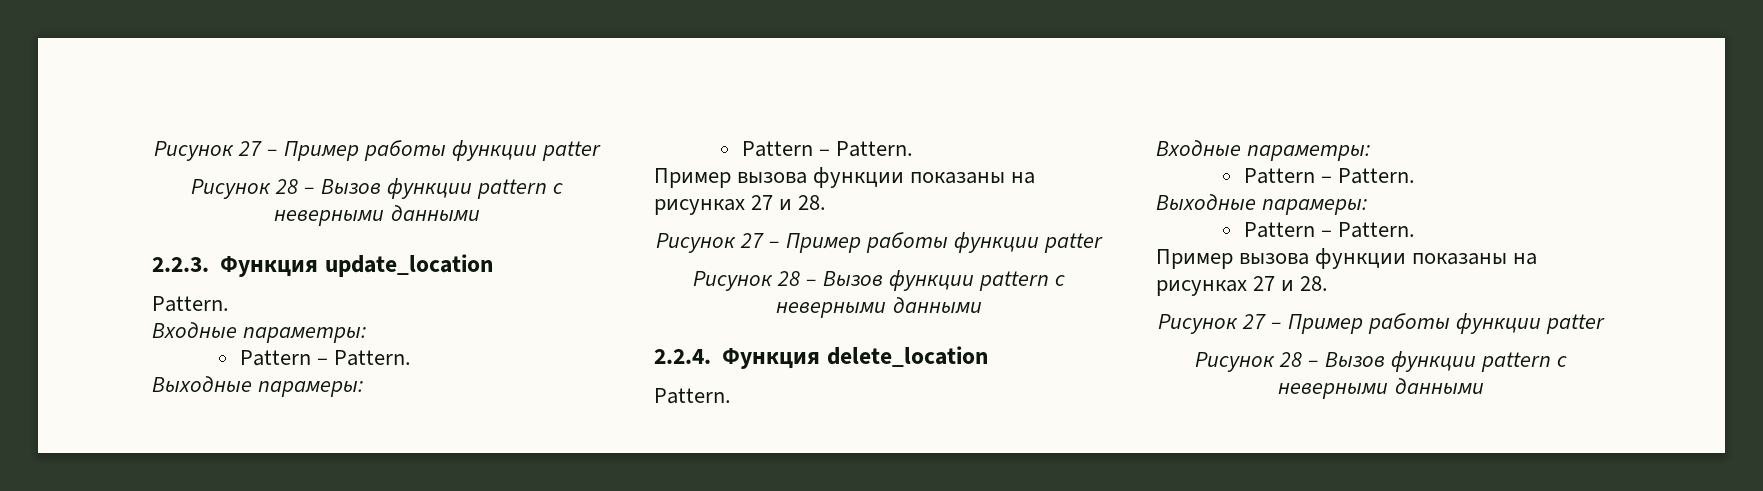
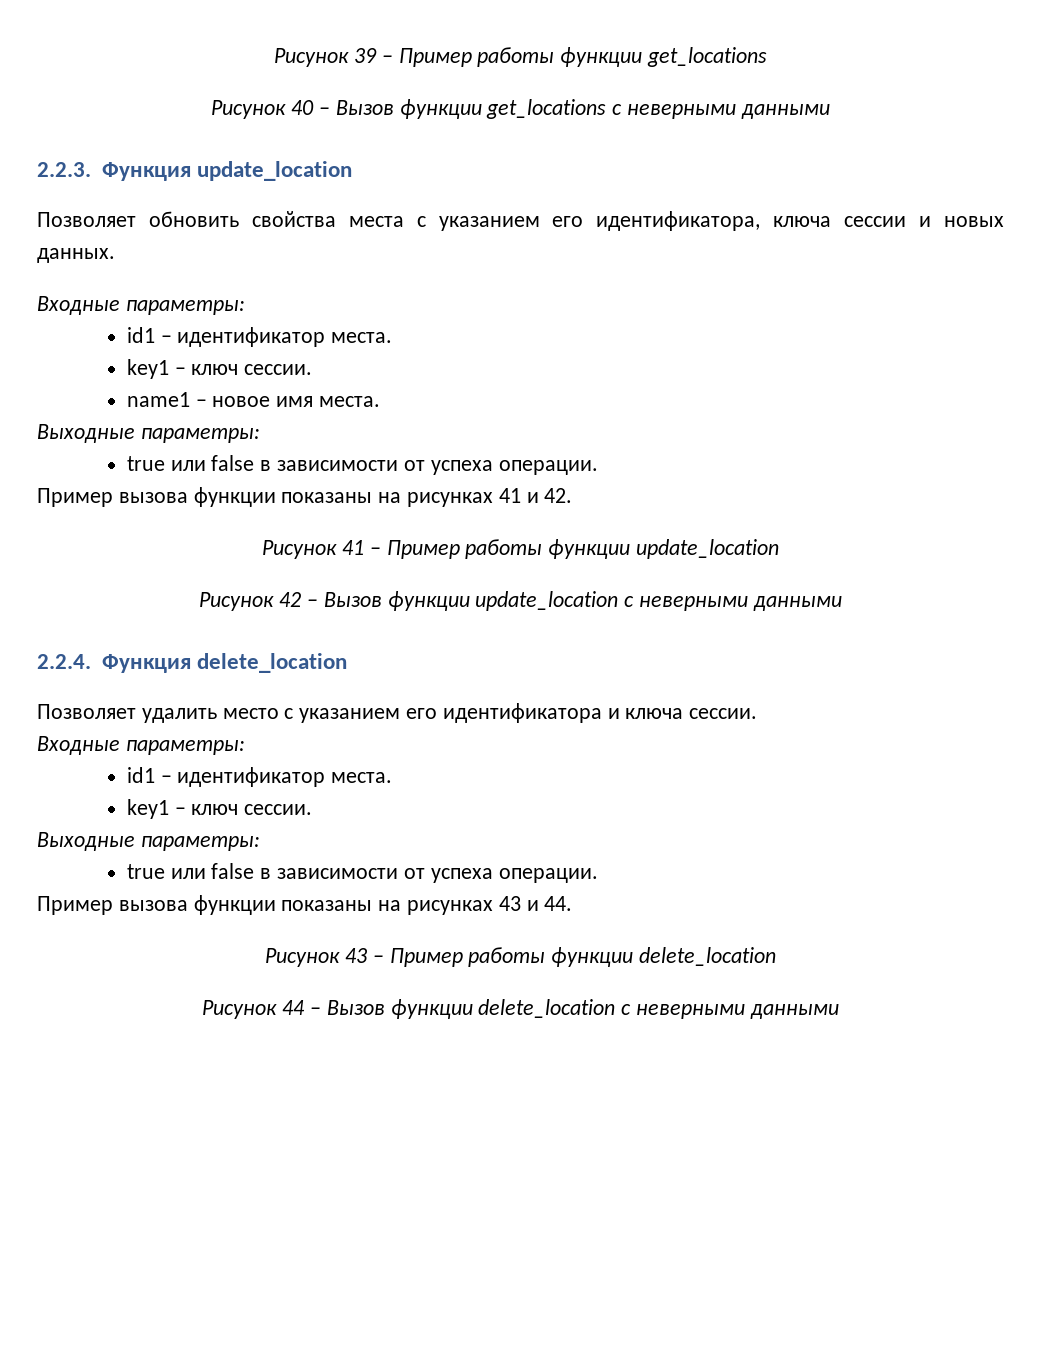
[154,140,601,161] [191,178,547,199] Рисунок 27 – Пример работы функции patter // Рисунок 28 – Вызов функции pattern -> [274,47,767,67] [211,99,607,119] Рисунок 39 – Пример работы функции get_locations // Рисунок 40 – Вызов функции get_locations
[152,296,229,312] [152,322,367,343] [239,350,411,366] [152,376,364,397] [741,141,913,157] [654,167,1036,188] [654,195,827,215] [656,232,1103,253] [693,270,1049,291] Pattern. // Входные параметры: // Pattern – Pattern. // Выходные парамеры: // Pattern – Pattern. // Пример вызова функции показаны на рисунках 27 и 28. // Рисунок 27 – Пример работы функции patter // Рисунок 28 – Вызов функции pattern -> [37,211,1004,231] [37,248,115,263] [37,296,245,315] [126,327,393,347] [126,359,313,379] [126,392,381,407] [37,424,260,443] [126,455,598,475] [37,487,573,507] [262,539,779,559] [199,591,619,611] Позволяет обновить свойства места с указанием его идентификатора, ключа сессии и новых данных. // Входные параметры: // id1 – идентификатор места. // key1 – ключ сессии. // name1 – новое имя места. // Выходные параметры: // true или false в зависимости от успеха операции. // Пример вызова функции показаны на рисунках 41 и 42. // Рисунок 41 – Пример работы функции update_location // Рисунок 42 – Вызов функции update_location
[654,388,731,404] [1156,140,1371,161] [1243,168,1415,184] [1156,194,1368,215] [1243,222,1415,238] [1156,248,1538,269] [1156,276,1329,296] [1158,313,1605,334] [1195,351,1551,372] Pattern. // Входные параметры: // Pattern – Pattern. // Выходные парамеры: // Pattern – Pattern. // Пример вызова функции показаны на рисунках 27 и 28. // Рисунок 27 – Пример работы функции patter // Рисунок 28 – Вызов функции pattern -> [37,703,758,723] [37,736,245,755] [126,767,393,787] [126,799,313,819] [37,832,260,851] [126,863,598,883] [37,895,573,915] [265,947,776,967] [202,999,616,1019] Позволяет удалить место с указанием его идентификатора и ключа сессии. // Входные параметры: // id1 – идентификатор места. // key1 – ключ сессии. // Выходные параметры: // true или false в зависимости от успеха операции. // Пример вызова функции показаны на рисунках 43 и 44. // Рисунок 43 – Пример работы функции delete_location // Рисунок 44 – Вызов функции delete_location

